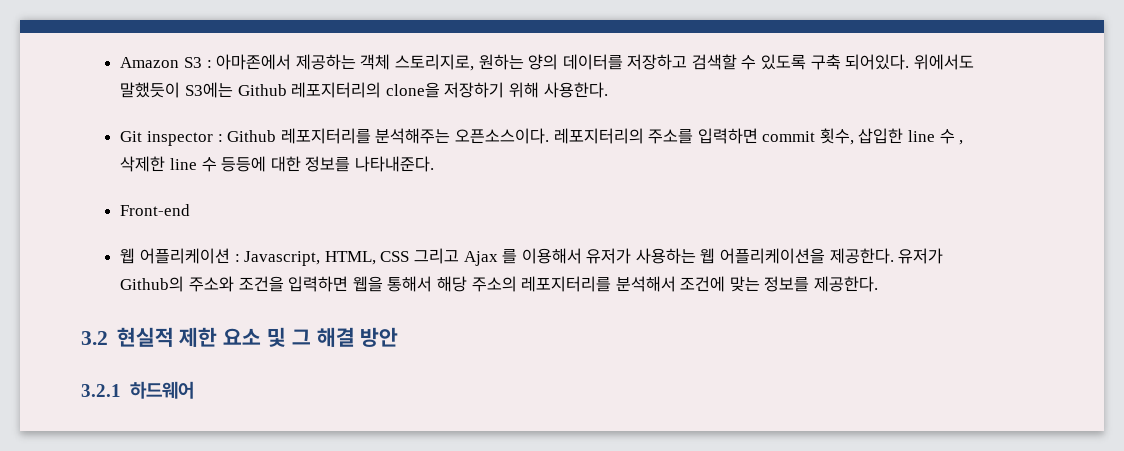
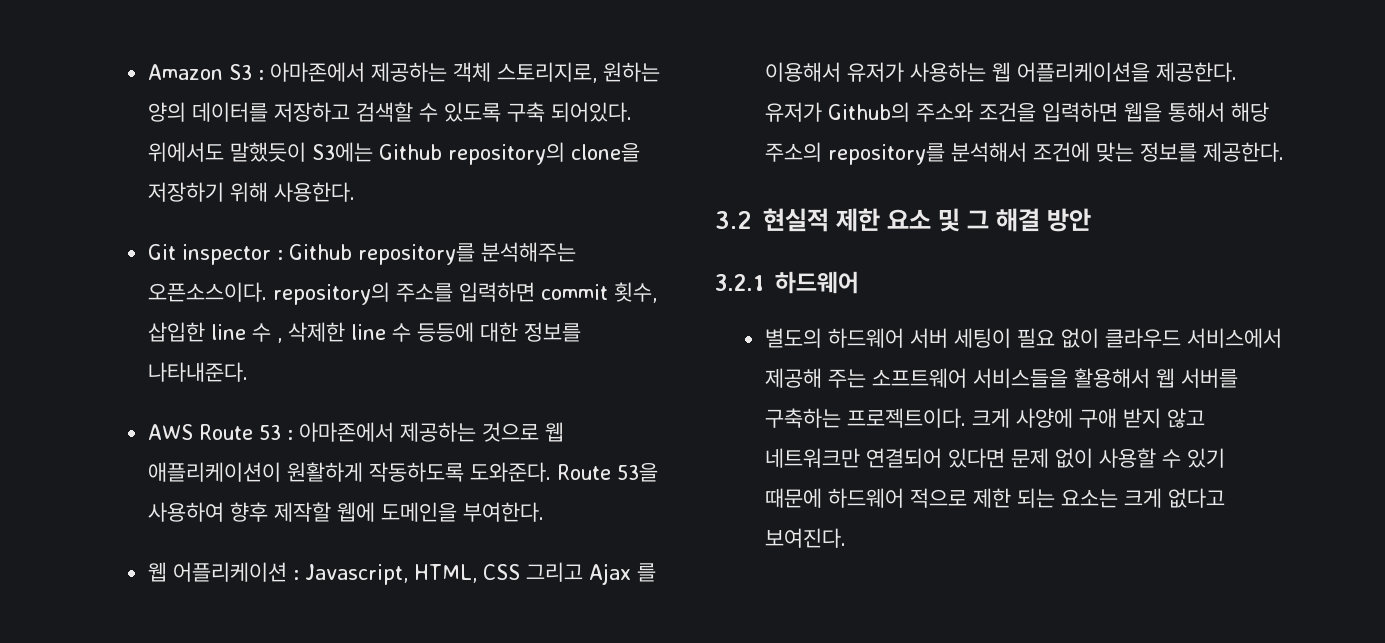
[291,82,382,98] 레포지터리의 -> [448,142,566,165] repository의
[280,128,371,144] 레포지터리를 -> [358,243,476,265] repository를
[553,128,644,144] 레포지터리의 -> [273,282,391,305] repository의
[120,204,191,216] Front-end -> [148,422,565,442] [148,462,659,482] [148,502,545,522] AWS Route 53 : 아마존에서 제공하는 것으로 웹 애플리케이션이 원활하게 작동하도록 도와준다. Route 53을 사용하여 향후 제작할 웹에 도메인을 부여한다.
[521,276,612,292] 레포지터리를 -> [828,143,946,165] repository를
(194, 390) none -> [765,328,1283,348] [765,368,1239,388] [765,408,1206,428] [765,448,1226,468] [765,488,1226,508] [765,528,847,548] // 별도의 하드웨어 서버 세팅이 필요 없이 클라우드 서비스에서 제공해 주는 소프트웨어 서비스들을 활용해서 웹 서버를 구축하는 프로젝트이다. 크게 사양에 구애 받지 않고 네트워크만 연결되어 있다면 문제 없이 사용할 수 있기 때문에 하드웨어 적으로 제한 되는 요소는 크게 없다고 보여진다.

